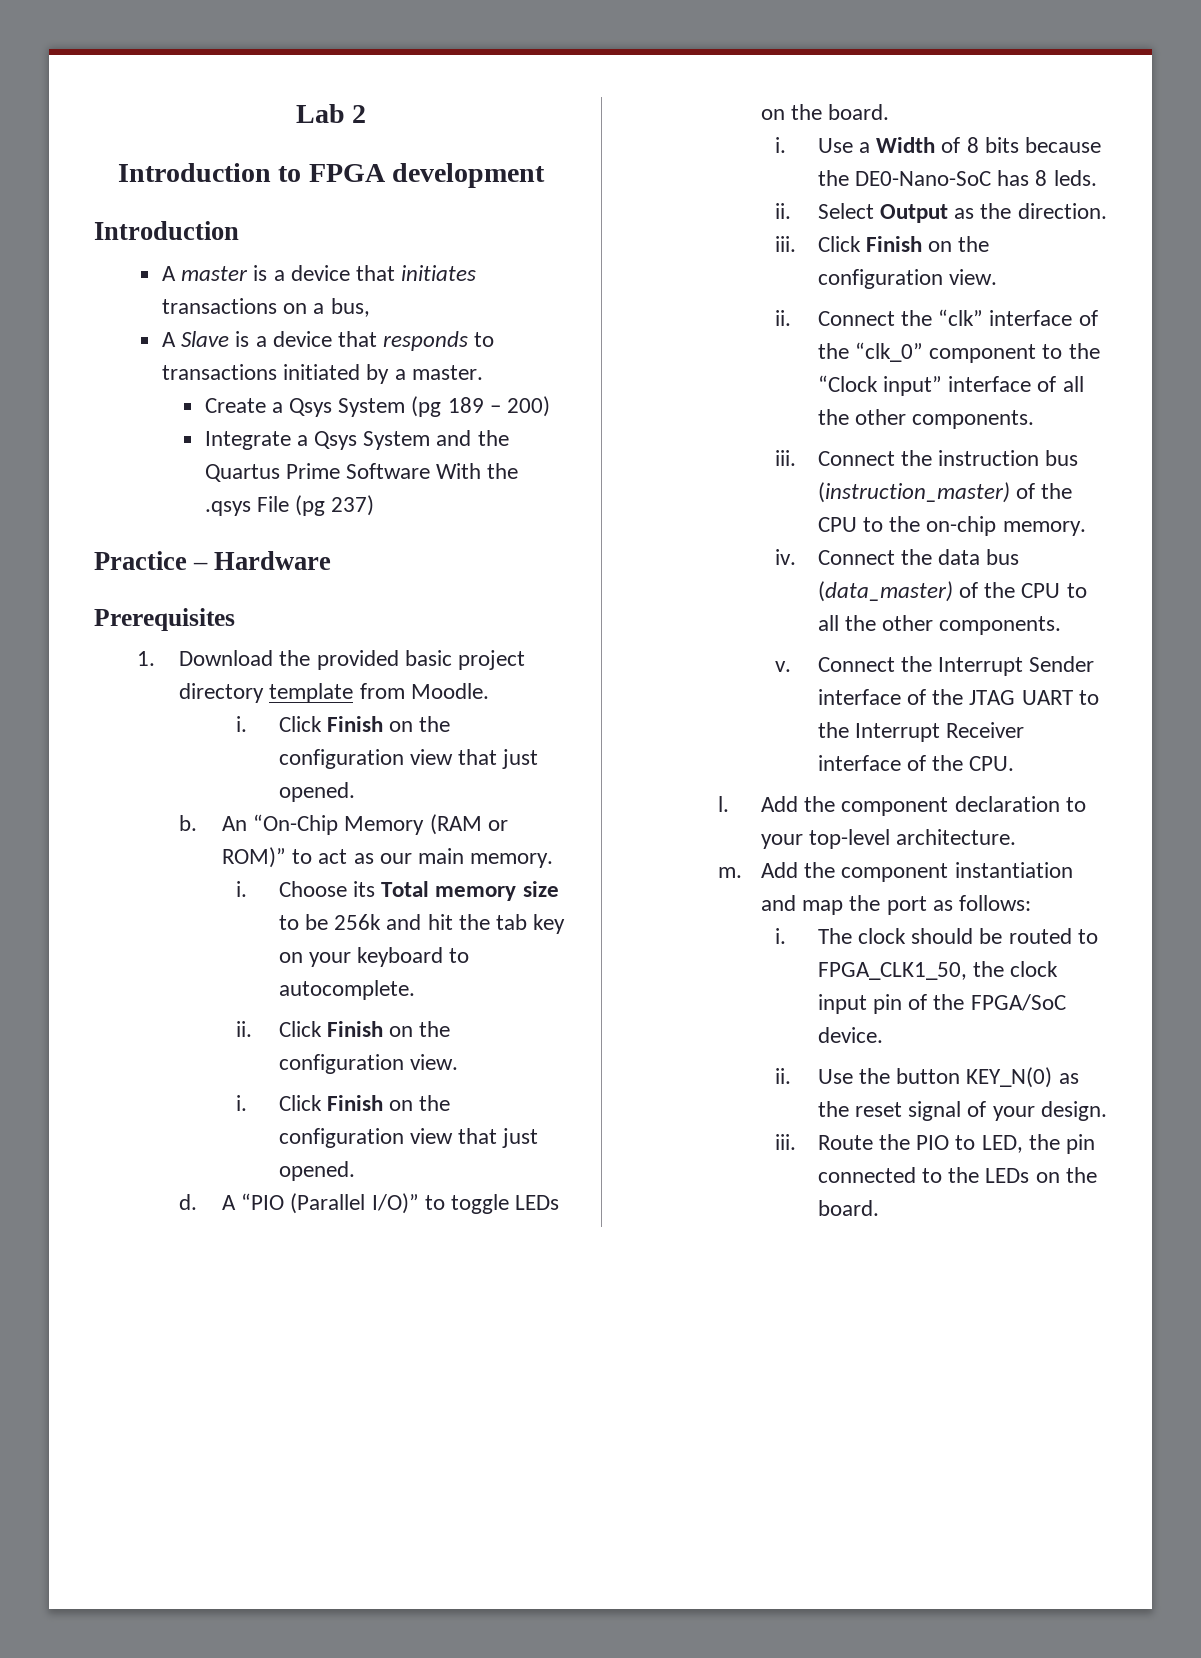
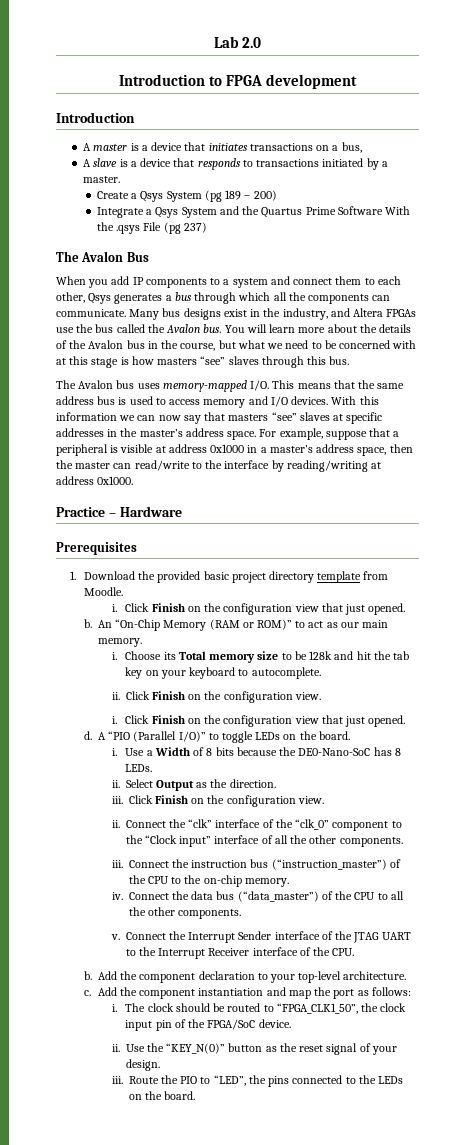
[352,105,367,123] 2 -> [242,37,262,48] 2.0
[181,331,230,347] Slave -> [93,158,118,167] slave
(375, 505) none -> [56,251,149,262] [56,276,401,288] [56,292,391,304] [56,308,417,320] [56,324,412,333] [56,340,417,351] [56,356,350,368] [56,380,405,392] [56,396,379,408] [56,412,383,424] [56,428,400,440] [56,444,413,456] [56,460,382,472] [56,476,134,485] // The Avalon Bus // When you add IP components to a system and connect them to each other, Qsys generates a bus through which all the components can communicate. Many bus designs exist in the industry, and Altera FPGAs use the bus called the Avalon bus. You will learn more about the details of the Avalon bus in the course, but what we need to be concerned with at this stage is how masters “see” slaves through this bus. // The Avalon bus uses memory-mapped I/O. This means that the same address bus is used to access memory and I/O devices. With this information we can now say that masters “see” slaves at specific addresses in the master’s address space. For example, suppose that a peripheral is visible at address 0x1000 in a master’s address space, then the master can read/write to the interface by reading/writing at address 0x1000.
[334,914,382,930] 256k -> [309,651,333,660] 128k
[1053,170,1097,186] leds. -> [125,764,153,772] LEDs.
[817,482,1010,503] (instruction_master) -> [271,859,387,870] (“instruction_master”)
[817,581,953,602] (data_master) -> [237,891,319,902] (“data_master”)
[718,796,730,812] l. -> [83,971,92,980] b.
[718,867,743,878] m. -> [83,990,91,996] c.
[817,962,967,980] FPGA_CLK1_50, -> [276,1003,358,1014] “FPGA_CLK1_50”,
[896,1067,1053,1088] button KEY_N(0) -> [166,1043,263,1054] “KEY_N(0)” button
[981,1134,1096,1154] LED, the pin -> [213,1075,290,1087] “LED”, the pins

